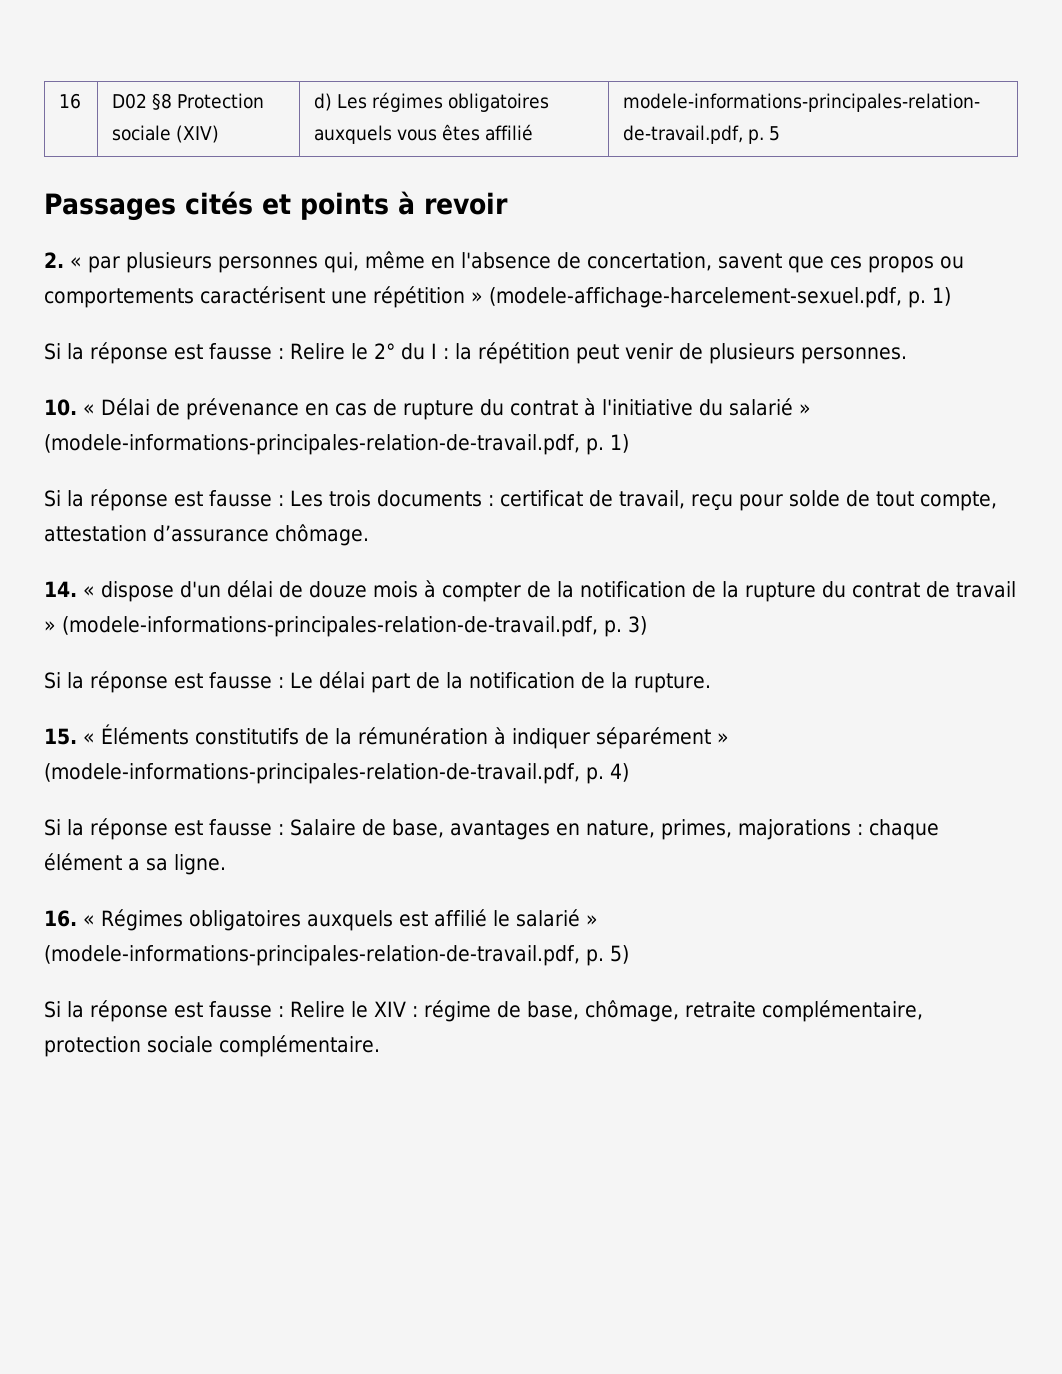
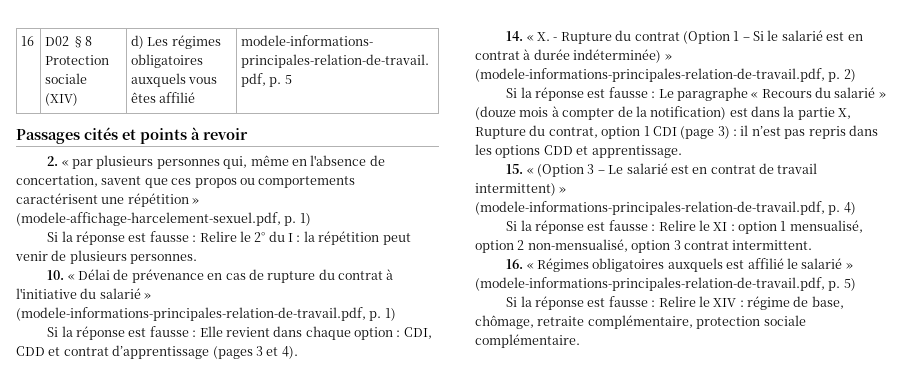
[290,490,997,511] [44,524,369,546] [44,580,1016,602] [44,616,647,637] Les trois documents : certificat de travail, reçu pour solde de tout compte, attestation d’assurance chômage. // 14. « dispose d'un délai de douze mois à compter de la notification de la rupture du contrat de travail » (modele-informations-principales-relation-de-travail.pdf, p. 3) -> [199,326,432,340] [16,345,298,359] [506,30,863,44] [475,49,672,63] [475,68,856,82] Elle revient dans chaque option : CDI, CDD et contrat d’apprentissage (pages 3 et 4). // 14. « X. - Rupture du contrat (Option 1 – Si le salarié est en contrat à durée indéterminée) » (modele-informations-principales-relation-de-travail.pdf, p. 2)
[319,671,711,693] [44,724,711,749] délai part de la notification de la rupture. // 15. « Éléments constitutifs de la rémunération à indiquer séparément -> [676,87,886,101] [475,106,852,120] [475,125,878,139] [475,144,682,158] [506,163,818,177] [475,183,556,196] paragraphe « Recours du salarié » (douze mois à compter de la notification) est dans la partie X, Rupture du contrat, option 1 CDI (page 3) : il n’est pas repris dans les options CDD et apprentissage. // 15. « (Option 3 – Le salarié est en contrat de travail intermittent)
[290,819,939,840] [44,853,226,875] Salaire de base, avantages en nature, primes, majorations : chaque élément a sa ligne. -> [658,220,863,234] [475,239,813,253] Relire le XI : option 1 mensualisé, option 2 non-mensualisé, option 3 contrat intermittent.

